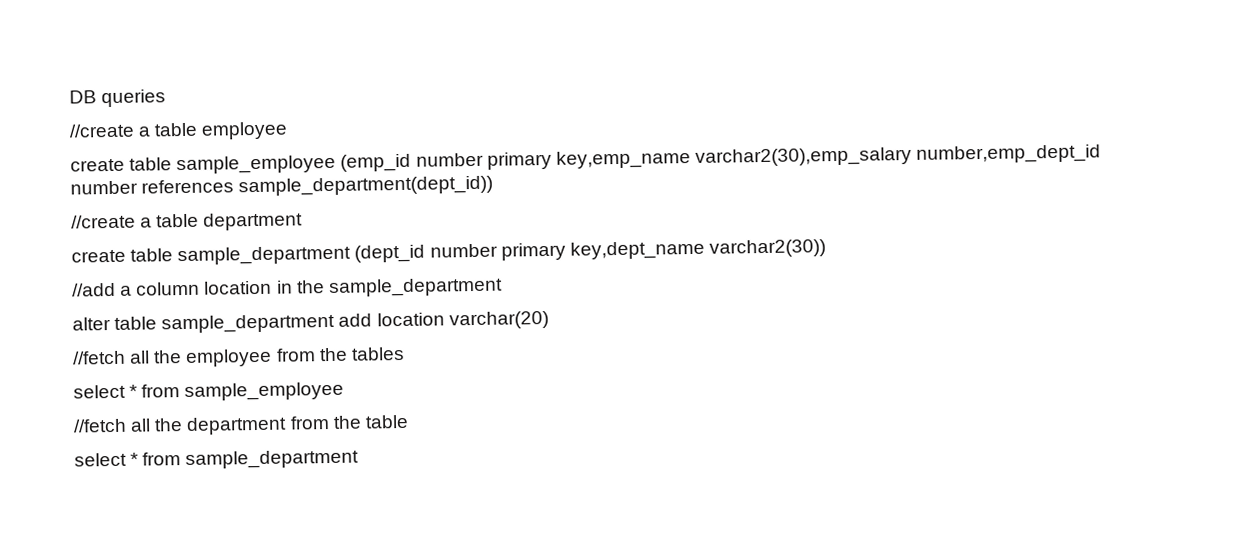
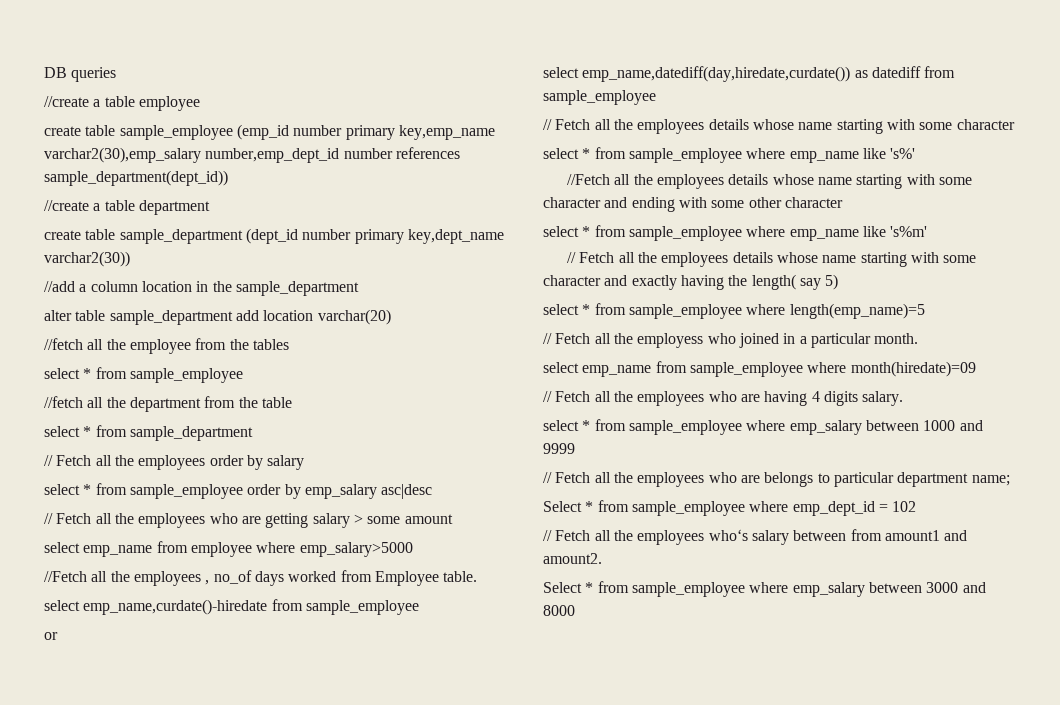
(360, 459) none -> [44,455,305,470] [44,483,433,499] [44,513,453,528] [44,541,413,557] [44,570,478,586] [44,599,419,615] [44,632,58,640] [543,66,956,82] [543,90,656,105] [543,119,1015,134] [543,147,916,163] [566,174,972,189] [543,197,843,212] [543,225,928,241] [566,252,977,267] [543,274,839,290] [543,303,925,319] [543,333,919,348] [543,361,976,377] [543,391,904,406] [543,419,983,435] [543,443,575,454] [543,472,1010,487] [543,500,917,516] [543,529,968,545] [543,553,602,564] [543,581,986,597] [543,605,575,616] // // Fetch all the employees order by salary // select * from sample_employee order by emp_salary asc|desc // // Fetch all the employees who are getting salary > some amount // select emp_name from employee where emp_salary>5000 // //Fetch all the employees , no_of days worked from Employee table. // select emp_name,curdate()-hiredate from sample_employee // or // select emp_name,datediff(day,hiredate,curdate()) as datediff from sample_employee // // Fetch all the employees details whose name starting with some character // select * from sample_employee where emp_name like 's%' // //Fetch all the employees details whose name starting with some character and ending with some other character // select * from sample_employee where emp_name like 's%m' // // Fetch all the employees details whose name starting with some character and exactly having the length( say 5) // select * from sample_employee where length(emp_name)=5 // // Fetch all the employess who joined in a particular month. // select emp_name from sample_employee where month(hiredate)=09 // // Fetch all the employees who are having 4 digits salary. // select * from sample_employee where emp_salary between 1000 and 9999 // // Fetch all the employees who are belongs to particular department name; // Select * from sample_employee where emp_dept_id = 102 // // Fetch all the employees who‘s salary between from amount1 and amount2. // Select * from sample_employee where emp_salary between 3000 and 8000

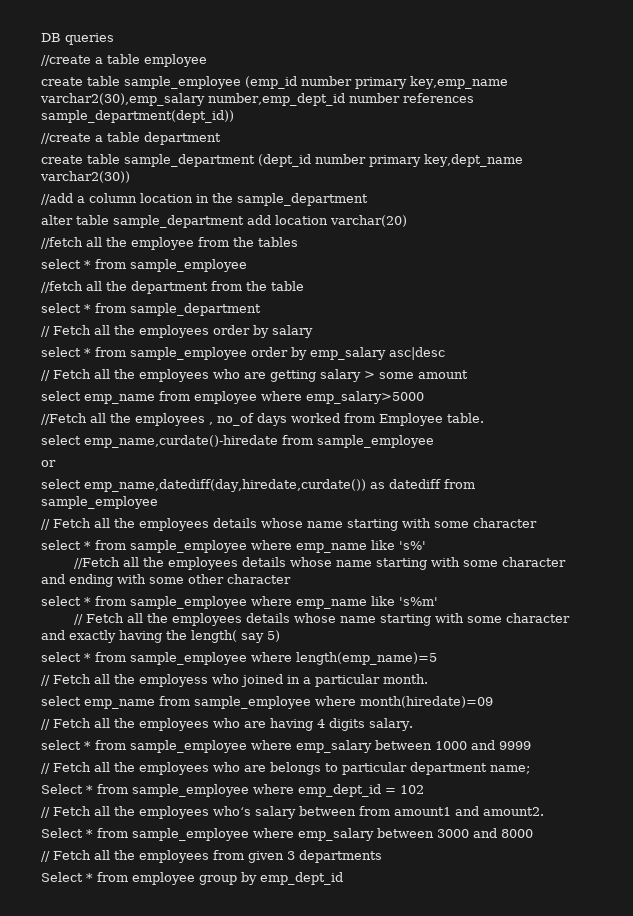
(575, 610) none -> [41,850,382,863] [41,872,343,885] // // Fetch all the employees from given 3 departments // Select * from employee group by emp_dept_id

